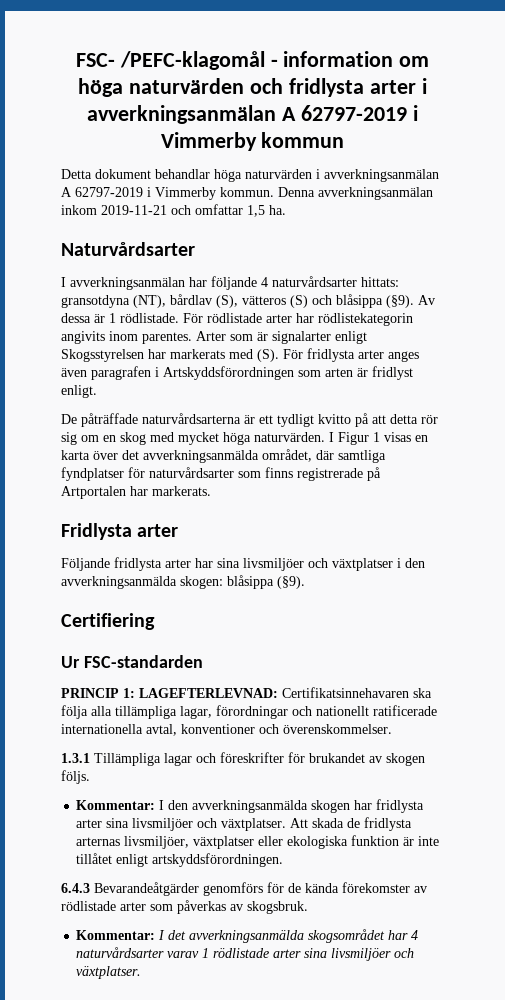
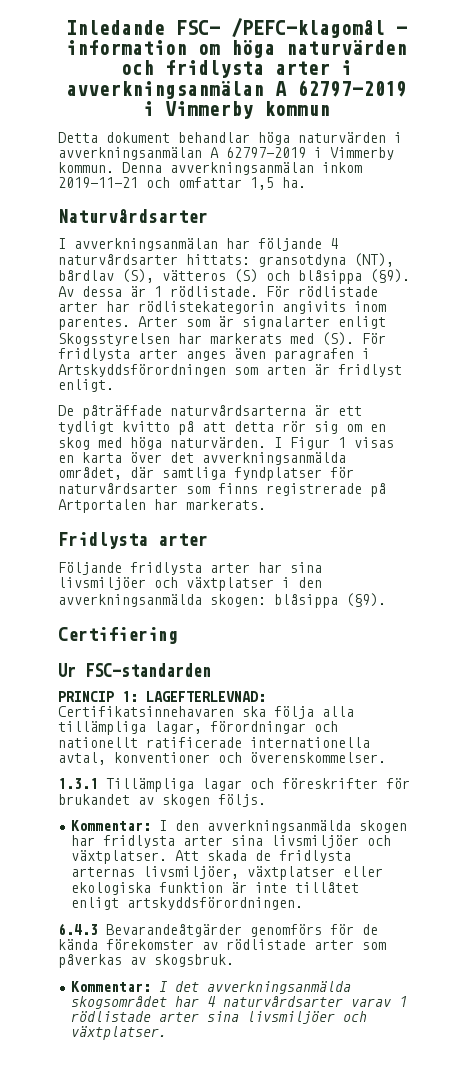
(75, 60) none -> [66,20,165,35] Inledande
[178,432,219,445] mycket -> (122, 442) none

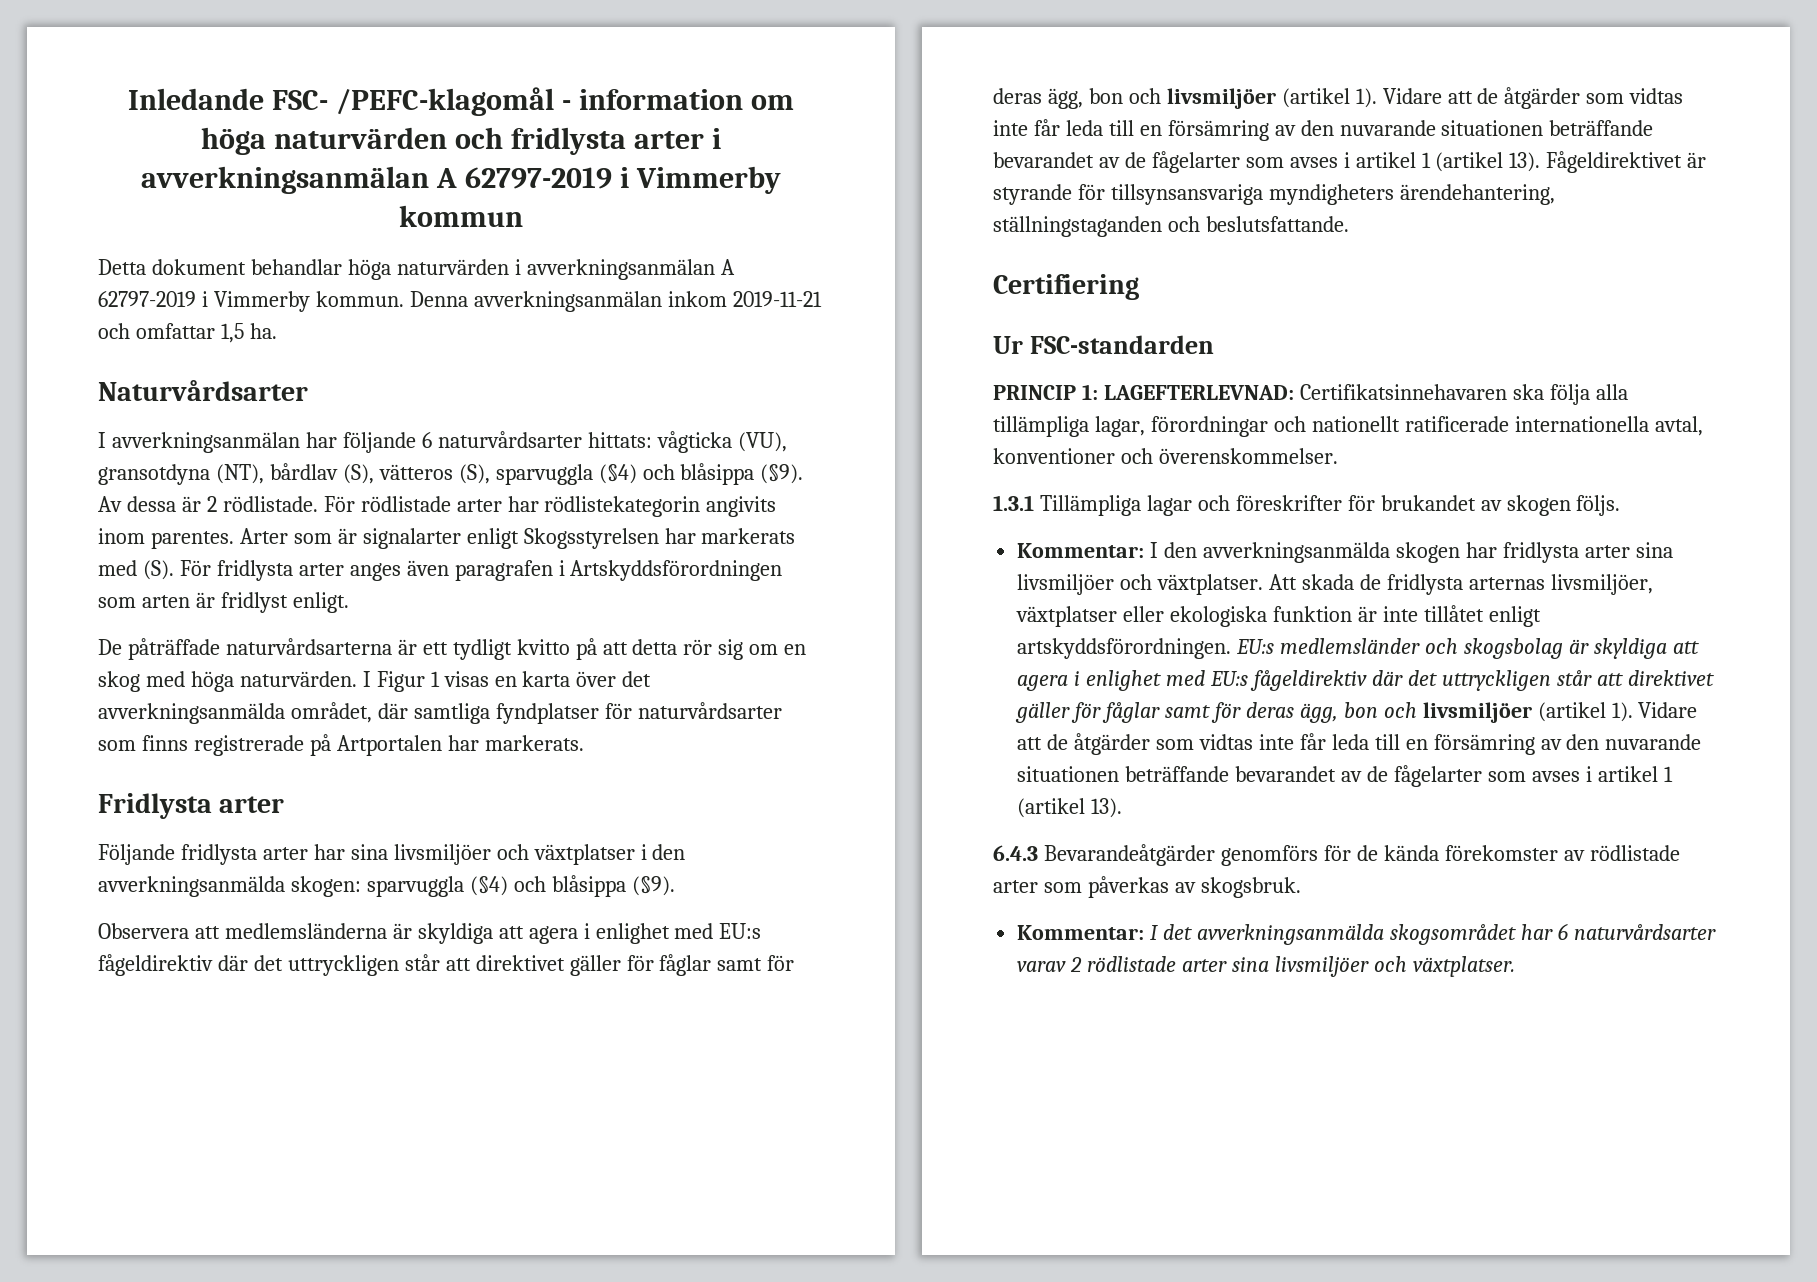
[330,238,338,249] 4 -> [421,432,432,448] 6
(250, 259) none -> [656,431,787,453] vågticka (VU),
[234,269,258,283] (S) -> [458,464,637,485] (S), sparvuggla (§4)
[154,286,162,297] 1 -> [206,496,217,512] 2
[274,593,386,608] blåsippa (§9). -> [366,875,675,897] [98,923,762,944] [98,954,795,976] [993,87,1684,109] [993,119,1654,141] [993,151,1707,173] [993,184,1555,205] [993,216,1349,237] sparvuggla (§4) och blåsippa (§9). // Observera att medlemsländerna är skyldiga att agera i enlighet med EU:s fågeldirektiv där det uttryckligen står att direktivet gäller för fåglar samt för deras ägg, bon och livsmiljöer (artikel 1). Vidare att de åtgärder som vidtas inte får leda till en försämring av den nuvarande situationen beträffande bevarandet av de fågelarter som avses i artikel 1 (artikel 13). Fågeldirektivet är styrande för tillsynsansvariga myndigheters ärendehantering, ställningstaganden och beslutsfattande.
(304, 903) none -> [1236,638,1699,659] [1017,670,1714,691] [1015,702,1698,723] [1017,733,1702,755] [1017,765,1673,787] [1017,798,1123,818] EU:s medlemsländer och skogsbolag är skyldiga att agera i enlighet med EU:s fågeldirektiv där det uttryckligen står att direktivet gäller för fåglar samt för deras ägg, bon och livsmiljöer (artikel 1). Vidare att de åtgärder som vidtas inte får leda till en försämring av den nuvarande situationen beträffande bevarandet av de fågelarter som avses i artikel 1 (artikel 13).
[207,996,217,1007] 4 -> [1557,923,1568,940] 6
[399,996,408,1007] 1 -> [1070,957,1083,972] 2

